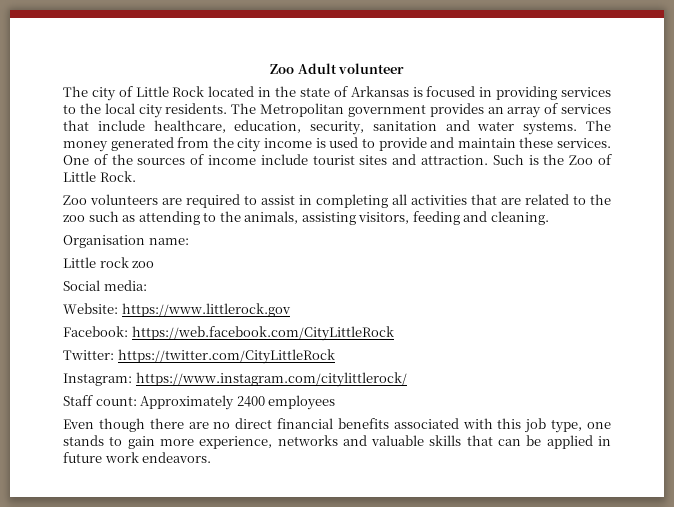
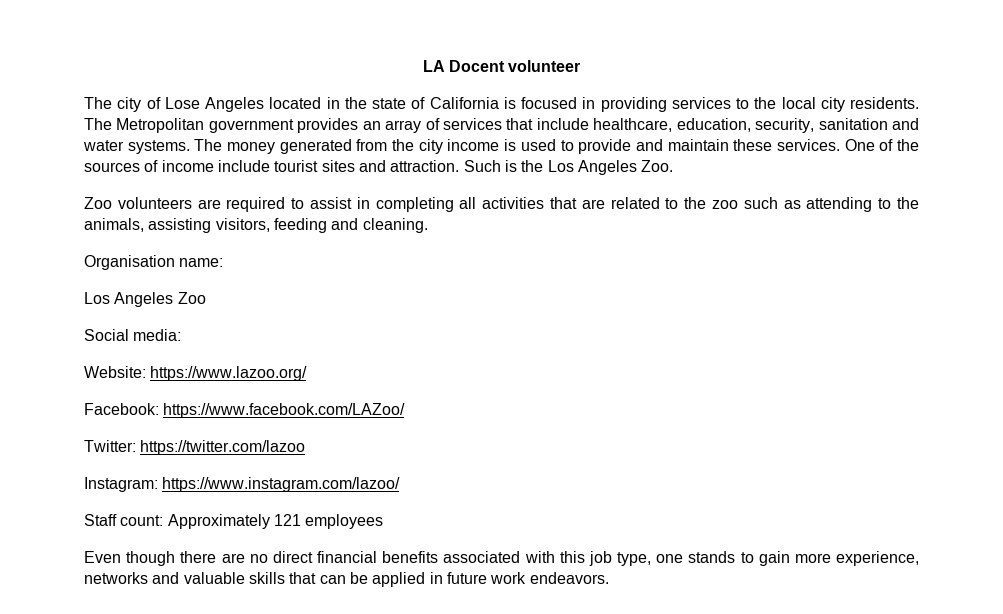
[269,63,337,74] Zoo Adult -> [422,60,505,72] LA Docent
[135,86,205,97] Little Rock -> [164,97,264,112] Lose Angeles
[350,86,409,97] Arkansas -> [429,97,499,109] California
[569,154,612,165] [63,171,136,182] Zoo of Little Rock. -> [547,160,674,175] Los Angeles Zoo.
[63,257,155,268] Little rock zoo -> [84,292,206,307] Los Angeles Zoo
[121,303,291,317] https://www.littlerock.gov -> [150,366,308,381] https://www.lazoo.org/
[131,326,394,341] https://web.facebook.com/CityLittleRock -> [163,403,406,418] https://www.facebook.com/LAZoo/
[117,349,335,364] https://twitter.com/CityLittleRock -> [140,440,306,455] https://twitter.com/lazoo
[135,372,407,387] https://www.instagram.com/citylittlerock/ -> [162,477,401,492] https://www.instagram.com/lazoo/
[236,396,265,407] 2400 -> [273,514,301,526] 121

